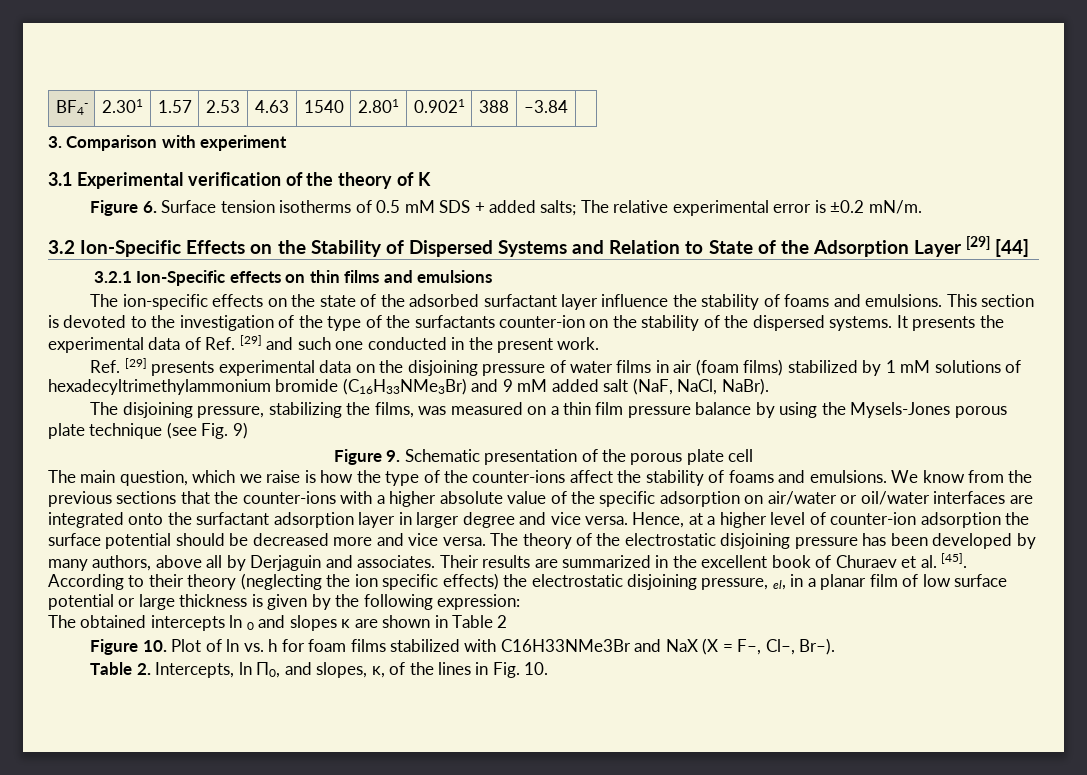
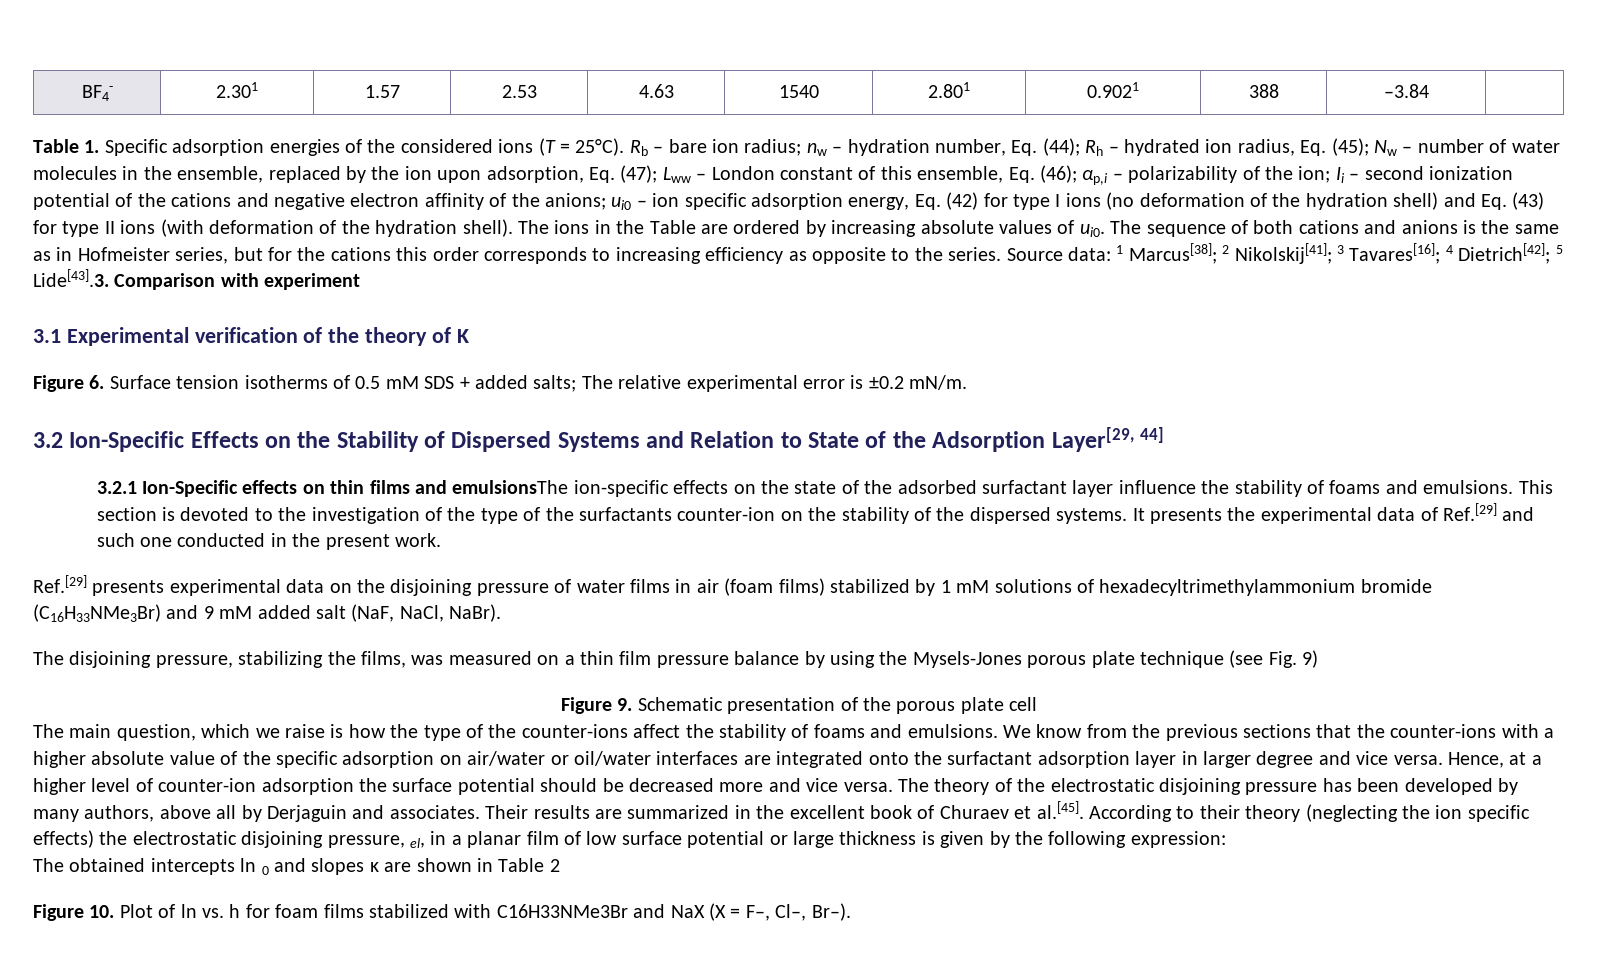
[48,136,62,148] 3. -> [33,138,1560,156] [33,165,1514,185] [33,192,1545,210] [33,219,1559,237] [33,243,1563,264] [33,269,109,287] Table 1. Specific adsorption energies of the considered ions (T = 25°C). Rb – bare ion radius; nw – hydration number, Eq. (44); Rh – hydrated ion radius, Eq. (45); Nw – number of water molecules in the ensemble, replaced by the ion upon adsorption, Eq. (47); Lww – London constant of this ensemble, Eq. (46); αp,i – polarizability of the ion; Ii – second ionization potential of the cations and negative electron affinity of the anions; ui0 – ion specific adsorption energy, Eq. (42) for type I ions (no deformation of the hydration shell) and Eq. (43) for type II ions (with deformation of the hydration shell). The ions in the Table are ordered by increasing absolute values of ui0. The sequence of both cations and anions is the same as in Hofmeister series, but for the cations this order corresponds to increasing efficiency as opposite to the series. Source data: 1 Marcus[38]; 2 Nikolskij[41]; 3 Tavares[16]; 4 Dietrich[42]; 5 Lide[43].3.
[914,236,1030,257] Layer [29] [44] -> [1051,427,1164,452] Layer[29, 44]
[417,270,493,283] [90,294,119,307] emulsions // The -> [452,480,569,494] emulsionsThe
[205,335,262,350] Ref. [29] -> [1443,503,1498,521] Ref.[29]
[90,358,147,373] Ref. [29] -> [33,575,87,593] Ref.[29]
[920,553,968,568] al. [45]. -> [1036,801,1084,819] al.[45].
[90,662,549,678] // Table 2. Intercepts, ln Π0, and slopes, κ, of the lines in Fig. 10. -> (851, 912) none

